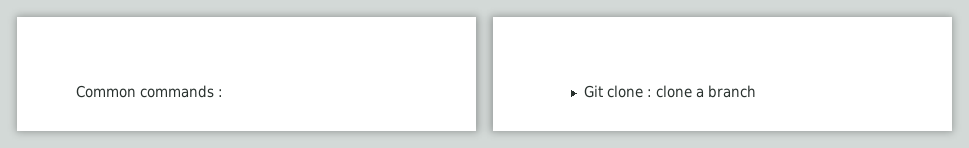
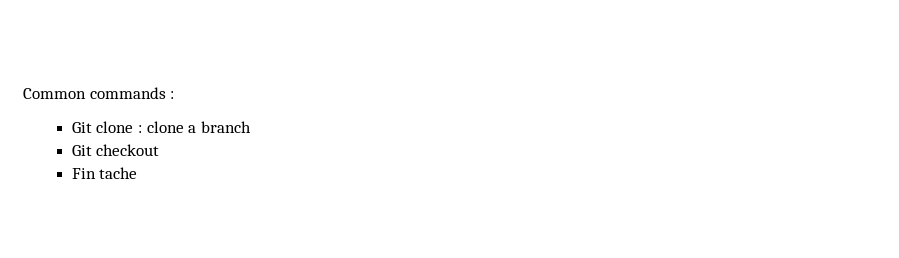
(757, 91) none -> [71,144,160,156] [71,167,138,179] // Git checkout // Fin tache

